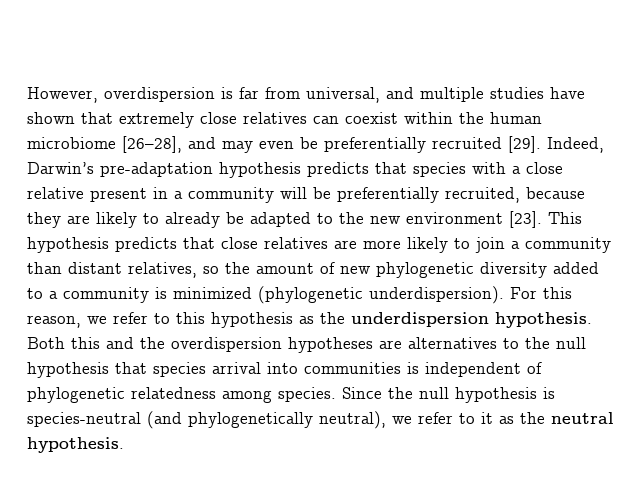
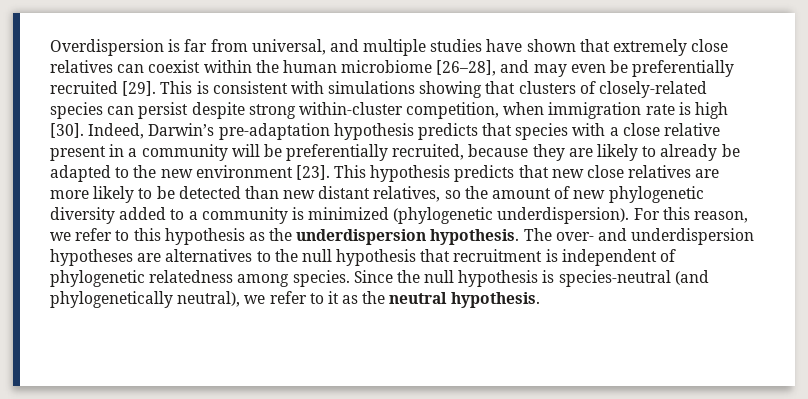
[27,87,215,103] However, overdispersion -> [50,39,164,56] Overdispersion
(541, 144) none -> [160,81,708,98] [50,102,729,119] [50,123,84,138] This is consistent with simulations showing that clusters of closely-related species can persist despite strong within-cluster competition, when immigration rate is high [30].
(215, 243) none -> [551,169,584,178] new
[475,237,611,253] [27,262,62,274] join a community than -> [156,186,316,199] be detected than new
[27,337,282,352] Both this and the overdispersion -> [523,228,755,245] The over- and underdispersion
[153,362,401,377] species arrival into communities -> [453,249,543,262] recruitment

